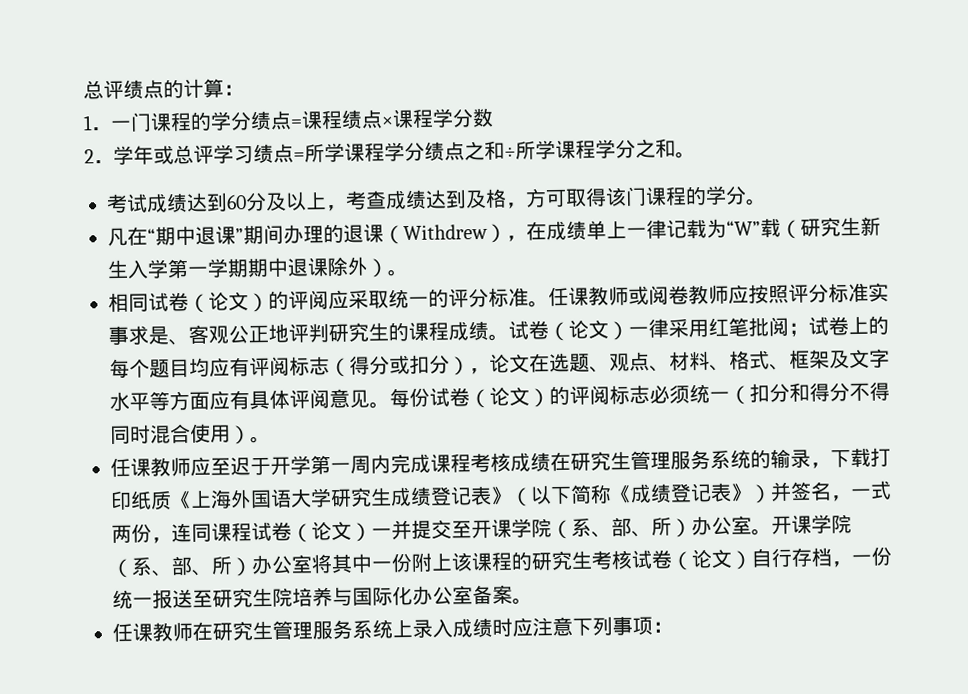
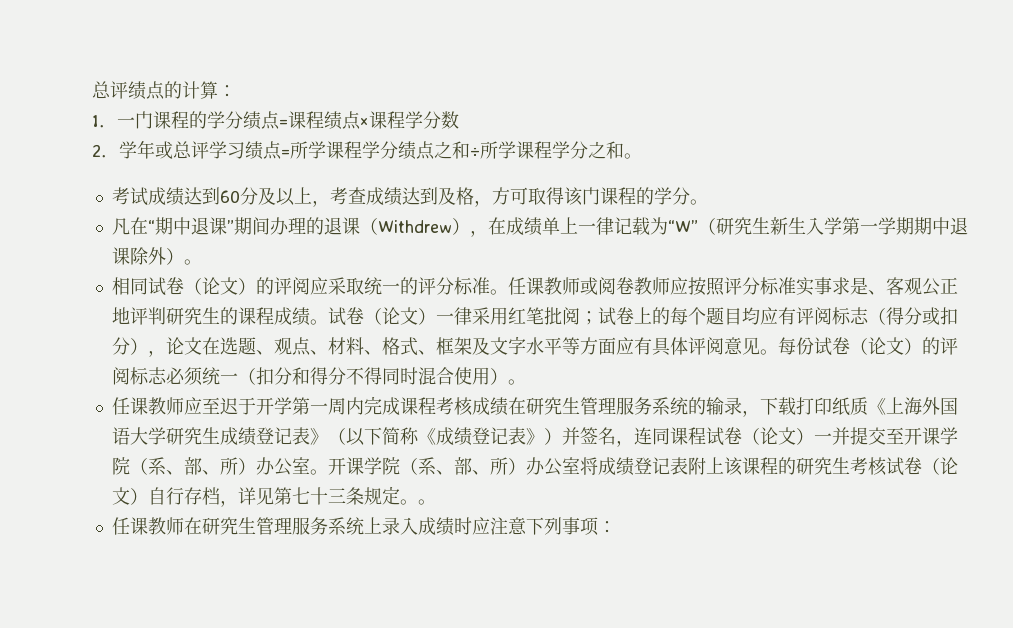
[760,218,781,238] 载 -> (698, 226) none
[850,480,892,500] [111,523,172,544] 一式两份， -> (634, 443) none
[331,552,413,574] 其中一份 -> [597,457,688,476] 成绩登记表
[851,546,892,566] [112,584,513,610] 一份统一报送至研究生院培养与国际化办公室备案 -> [237,486,418,505] 详见第七十三条规定。

